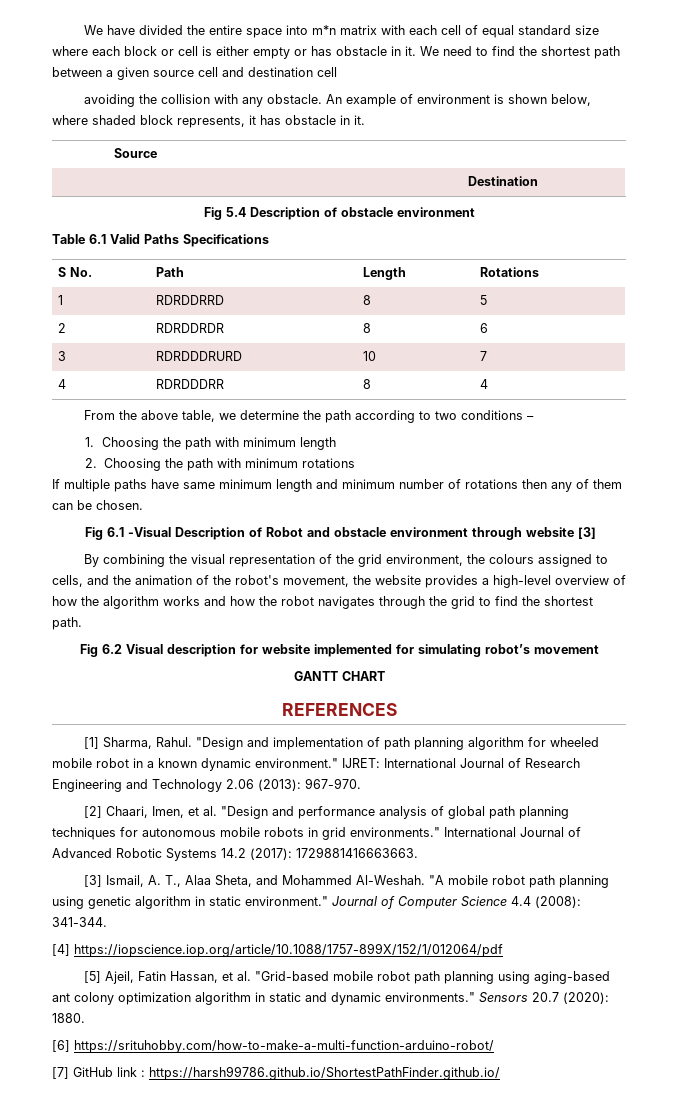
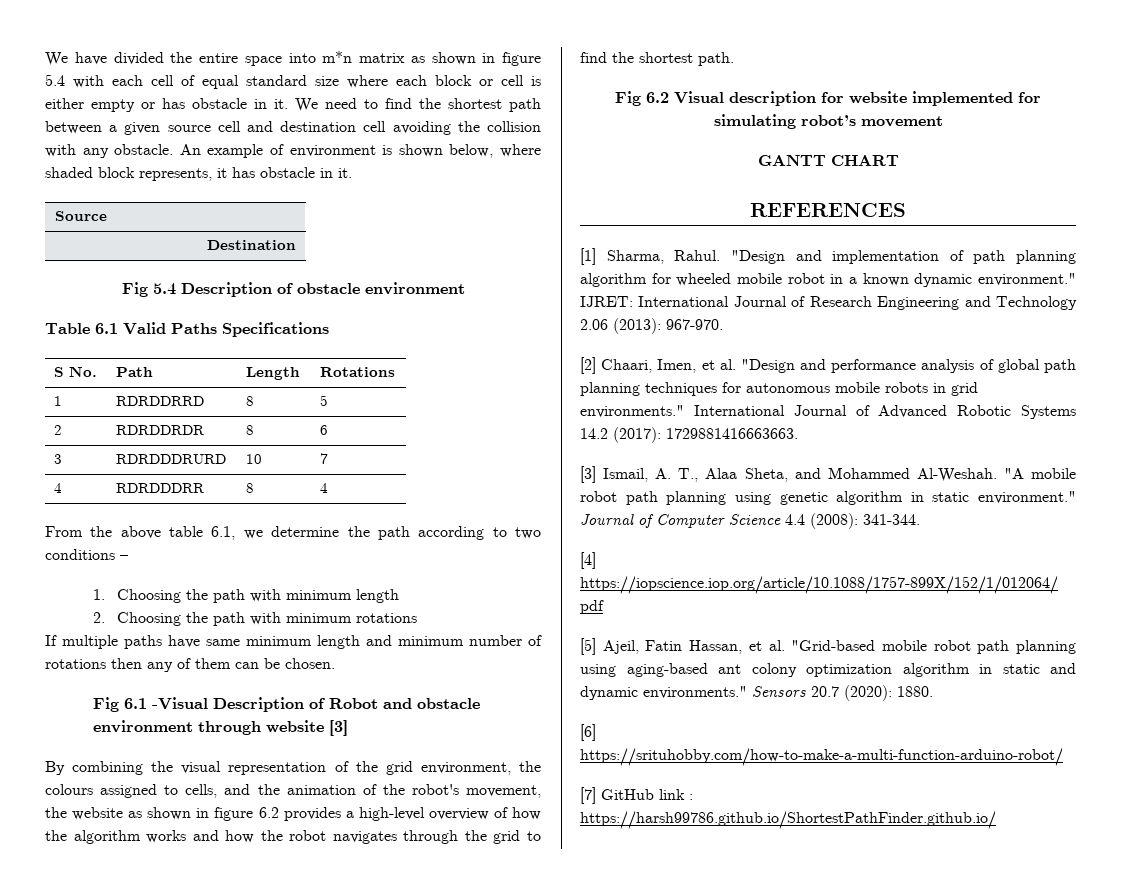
(378, 30) none -> [410,52,541,66] [45,74,65,86] as shown in figure 5.4
(337, 72) // -> (387, 126) none
[182,410,216,422] table, -> [169,526,236,540] table 6.1,
(421, 580) none -> [128,807,279,821] as shown in figure 6.2

